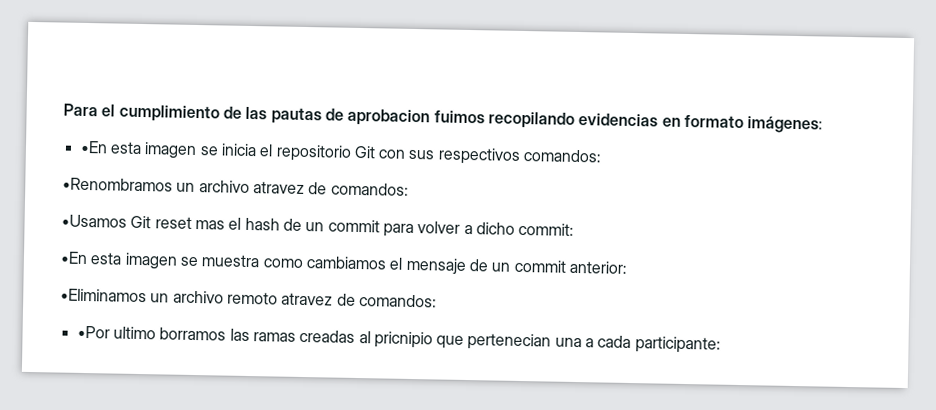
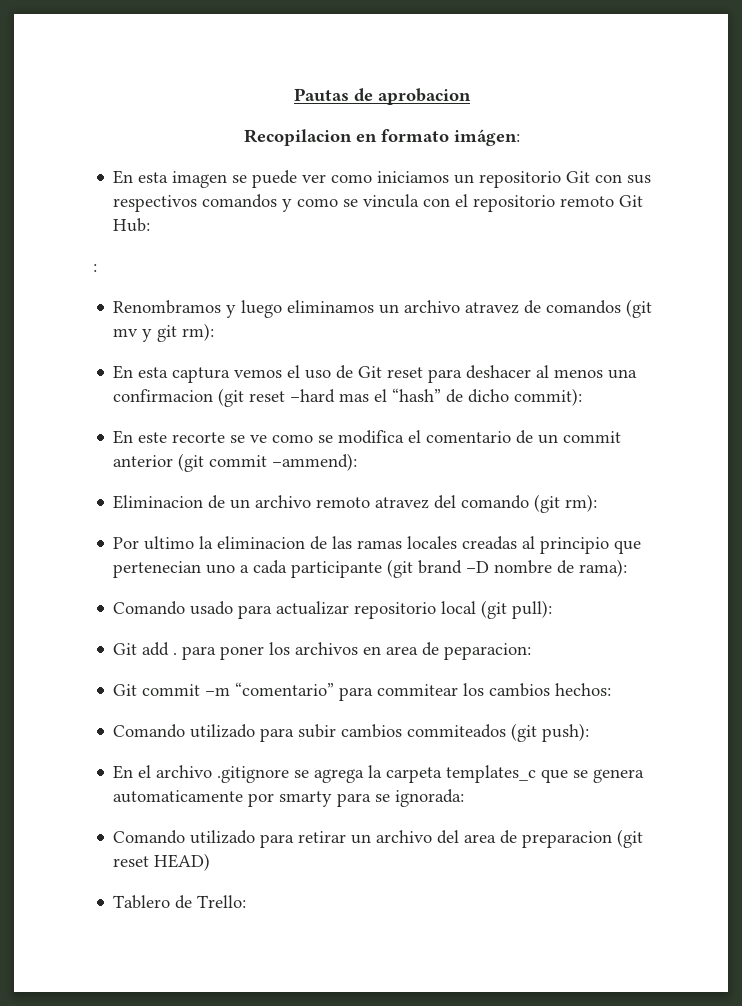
[63,103,824,134] [79,140,274,160] Para el cumplimiento de las pautas de aprobacion fuimos recopilando evidencias en formato imágenes: // •En esta imagen se inicia el -> [294,88,471,105] [244,129,520,146] [113,170,475,188] Pautas de aprobacion // Recopilacion en formato imágen: // En esta imagen se puede ver como iniciamos un
[523,149,603,163] [62,177,409,196] [61,214,575,238] [60,251,627,275] [60,288,437,308] [76,325,227,341] comandos: // •Renombramos un archivo atravez de comandos: // •Usamos Git reset mas el hash de un commit para volver a dicho commit: // •En esta imagen se muestra como cambiamos el mensaje de un commit anterior: // •Eliminamos un archivo remoto atravez de comandos: // •Por ultimo borramos -> [202,194,644,212] [113,218,151,232] [93,264,97,272] [113,299,653,318] [113,323,215,342] [113,365,638,383] [113,388,583,407] [113,430,622,444] [113,453,358,472] [113,494,598,513] [113,536,328,550] comandos y como se vincula con el repositorio remoto Git Hub: // : // Renombramos y luego eliminamos un archivo atravez de comandos (git mv y git rm): // En esta captura vemos el uso de Git reset para deshacer al menos una confirmacion (git reset –hard mas el “hash” de dicho commit): // En este recorte se ve como se modifica el comentario de un commit anterior (git commit –ammend): // Eliminacion de un archivo remoto atravez del comando (git rm): // Por ultimo la eliminacion de
(296, 337) none -> [407,536,458,549] locales
[373,331,433,349] pricnipio -> [540,537,610,554] principio
[554,337,582,348] una -> [206,564,236,574] uno
[634,336,721,354] participante: -> [291,559,628,578] [113,600,553,619] [113,642,532,660] [113,682,612,701] [113,723,590,742] [113,765,645,783] [113,789,465,807] [113,829,644,848] [113,853,211,871] [113,895,247,909] participante (git brand –D nombre de rama): // Comando usado para actualizar repositorio local (git pull): // Git add . para poner los archivos en area de peparacion: // Git commit –m “comentario” para commitear los cambios hechos: // Comando utilizado para subir cambios commiteados (git push): // En el archivo .gitignore se agrega la carpeta templates_c que se genera automaticamente por smarty para se ignorada: // Comando utilizado para retirar un archivo del area de preparacion (git reset HEAD) // Tablero de Trello:

